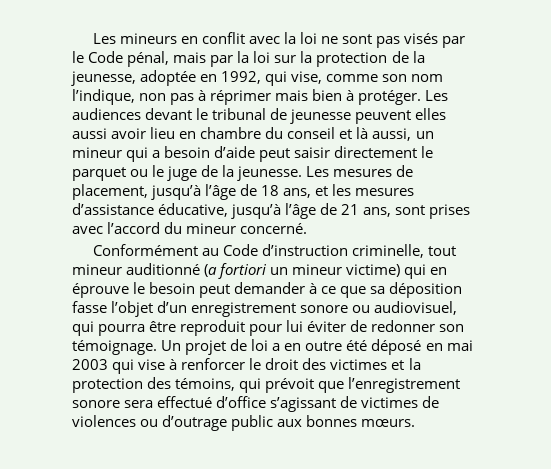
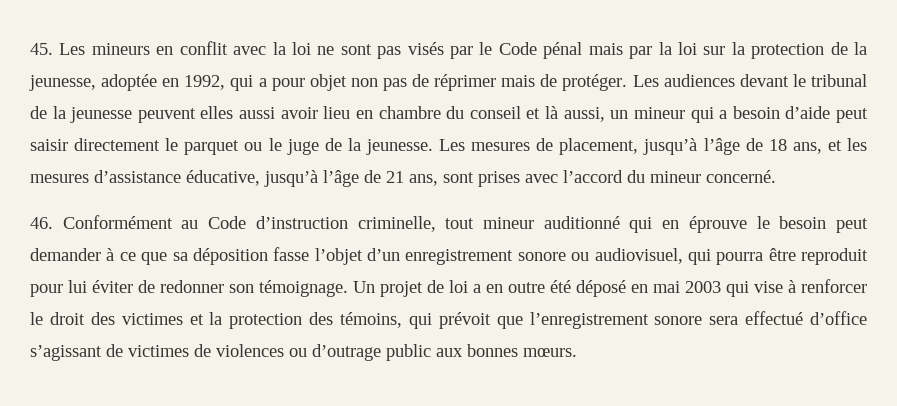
(92, 38) none -> [30,43,53,55] 45.
[127,51,170,67] pénal, -> [543,42,583,59] pénal
[291,71,444,84] [72,89,135,105] vise, comme son nom l’indique, -> [258,74,347,91] a pour objet
[198,90,207,101] à -> [412,74,430,87] de
[312,89,355,101] bien à -> [540,74,558,87] de
(288, 114) none -> [52,106,66,119] la
(308, 228) none -> [30,217,53,229] 46.
[204,263,401,279] (a fortiori un mineur victime) -> (620, 222) none

